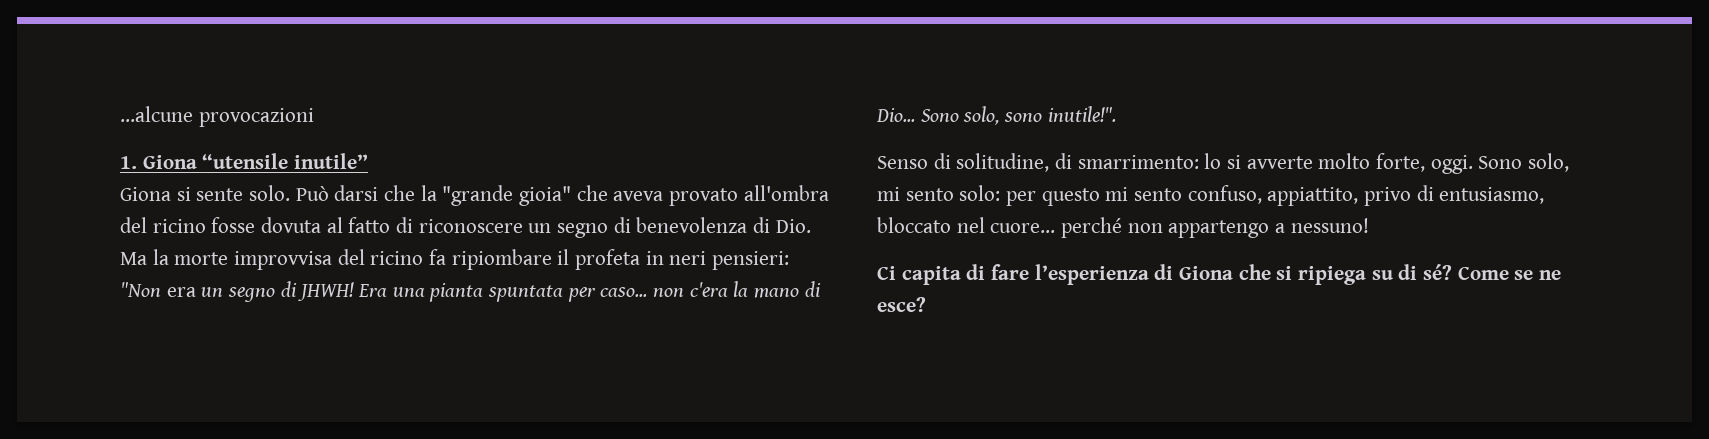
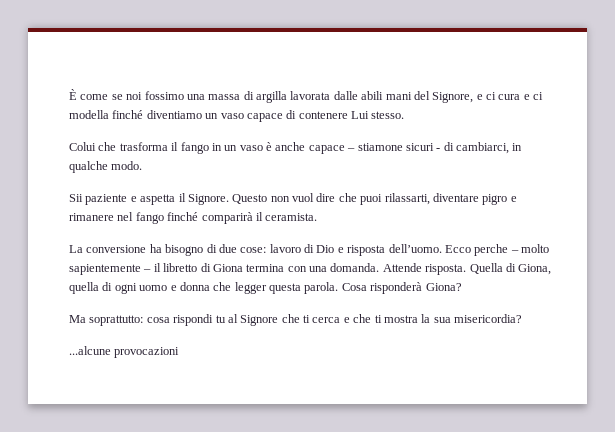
[120,106,314,127] [120,153,369,169] [120,185,829,206] [120,217,811,238] [120,249,790,270] [120,281,821,302] [876,106,1116,125] [877,153,1570,174] [877,185,1545,206] [877,217,1369,238] [877,264,1562,285] [877,297,926,312] ...alcune provocazioni // 1. Giona “utensile inutile” // Giona si sente solo. Può darsi che la "grande gioia" che aveva provato all'ombra del ricino fosse dovuta al fatto di riconoscere un segno di benevolenza di Dio. Ma la morte improvvisa del ricino fa ripiombare il profeta in neri pensieri: "Non era un segno di JHWH! Era una pianta spuntata per caso... non c'era la mano di Dio... Sono solo, sono inutile!". // Senso di solitudine, di smarrimento: lo si avverte molto forte, oggi. Sono solo, mi sento solo: per questo mi sento confuso, appiattito, privo di entusiasmo, bloccato nel cuore... perché non appartengo a nessuno! // Ci capita di fare l’esperienza di Giona che si ripiega su di sé? Come se ne esce? -> [69,89,544,103] [69,110,405,122] [69,142,523,154] [69,161,143,173] [69,193,517,205] [69,212,318,224] [69,244,549,256] [69,263,552,275] [69,282,462,294] [69,314,522,326] [69,346,180,358] È come se noi fossimo una massa di argilla lavorata dalle abili mani del Signore, e ci cura e ci modella finché diventiamo un vaso capace di contenere Lui stesso. // Colui che trasforma il fango in un vaso è anche capace – stiamone sicuri - di cambiarci, in qualche modo. // Sii paziente e aspetta il Signore. Questo non vuol dire che puoi rilassarti, diventare pigro e rimanere nel fango finché comparirà il ceramista. // La conversione ha bisogno di due cose: lavoro di Dio e risposta dell’uomo. Ecco perche – molto sapientemente – il libretto di Giona termina con una domanda. Attende risposta. Quella di Giona, quella di ogni uomo e donna che legger questa parola. Cosa risponderà Giona? // Ma soprattutto: cosa rispondi tu al Signore che ti cerca e che ti mostra la sua misericordia? // ...alcune provocazioni

